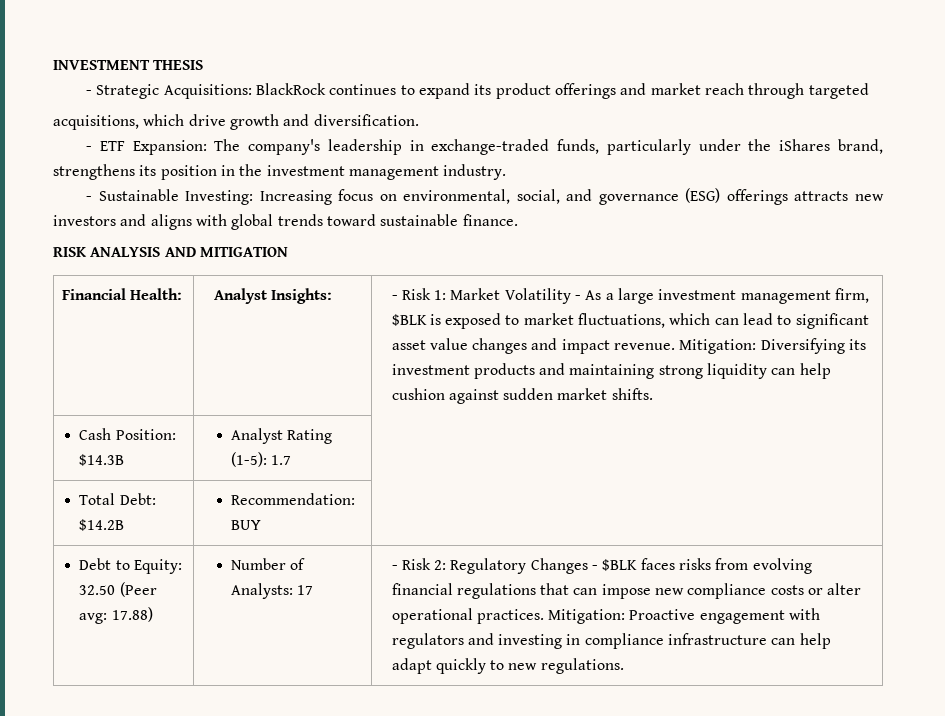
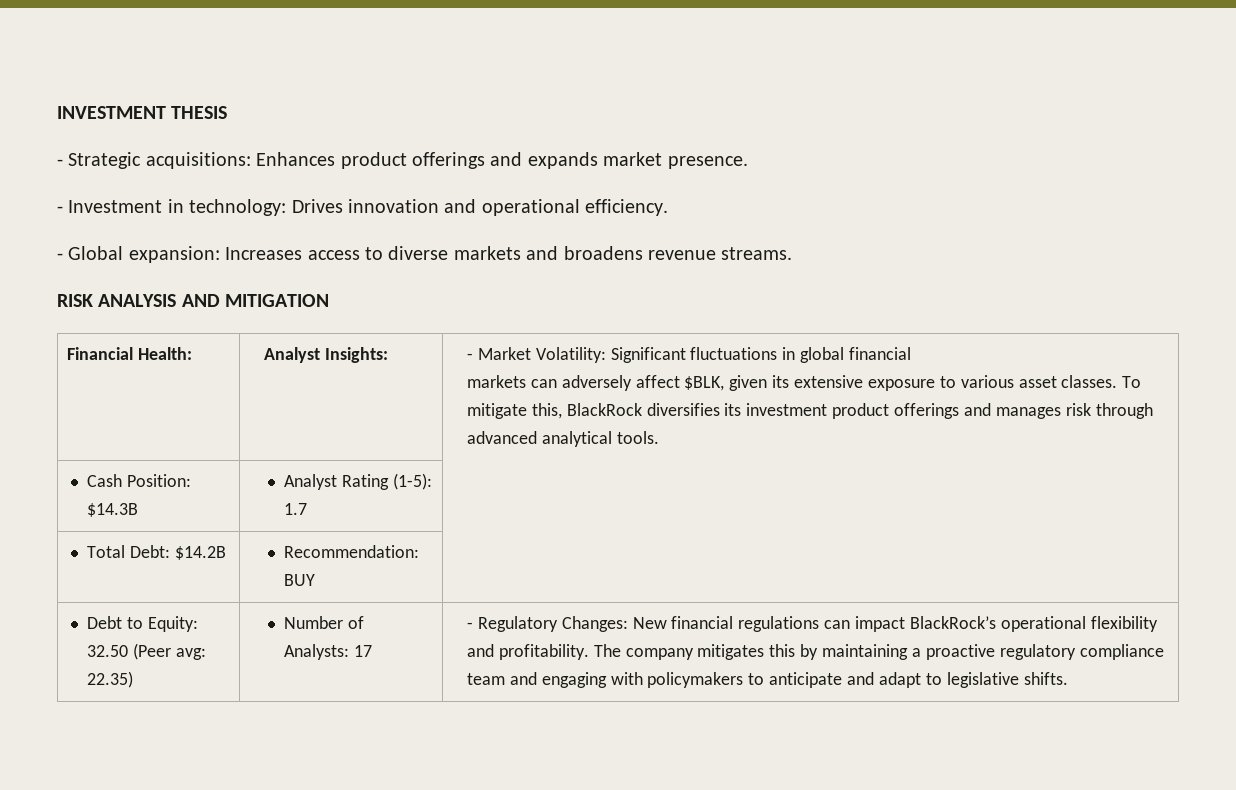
[163,83,869,99] [53,114,419,130] [86,139,884,155] [53,164,507,180] [86,188,884,205] [53,214,518,230] Acquisitions: BlackRock continues to expand its product offerings and market reach through targeted // acquisitions, which drive growth and diversification. // - ETF Expansion: The company's leadership in exchange-traded funds, particularly under the iShares brand, strengthens its position in the investment management industry. // - Sustainable Investing: Increasing focus on environmental, social, and governance (ESG) offerings attracts new investors and aligns with global trends toward sustainable finance. -> [145,152,748,169] [57,199,669,216] [57,246,793,263] acquisitions: Enhances product offerings and expands market presence. // - Investment in technology: Drives innovation and operational efficiency. // - Global expansion: Increases access to diverse markets and broadens revenue streams.
[401,288,870,304] [391,313,869,329] [391,338,867,354] [391,363,831,379] [391,388,653,404] Risk 1: Market Volatility - As a large investment management firm, $BLK is exposed to market fluctuations, which can lead to significant asset value changes and impact revenue. Mitigation: Diversifying its investment products and maintaining strong liquidity can help cushion against sudden market shifts. -> [477,347,912,363] [467,375,1142,391] [467,403,1153,419] [467,431,659,447] Market Volatility: Significant fluctuations in global financial // markets can adversely affect $BLK, given its extensive exposure to various asset classes. To mitigate this, BlackRock diversifies its investment product offerings and manages risk through advanced analytical tools.
[111,607,153,622] 17.88) -> [87,671,134,688] 22.35)
[401,558,812,574] [391,583,862,599] [391,608,821,624] [391,633,831,649] [391,658,624,674] Risk 2: Regulatory Changes - $BLK faces risks from evolving financial regulations that can impose new compliance costs or alter operational practices. Mitigation: Proactive engagement with regulators and investing in compliance infrastructure can help adapt quickly to new regulations. -> [477,616,1158,632] [467,644,1164,660] [467,672,1068,688] Regulatory Changes: New financial regulations can impact BlackRock’s operational flexibility and profitability. The company mitigates this by maintaining a proactive regulatory compliance team and engaging with policymakers to anticipate and adapt to legislative shifts.

